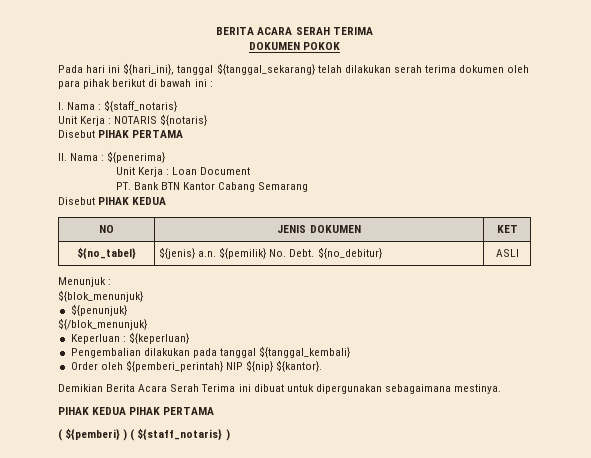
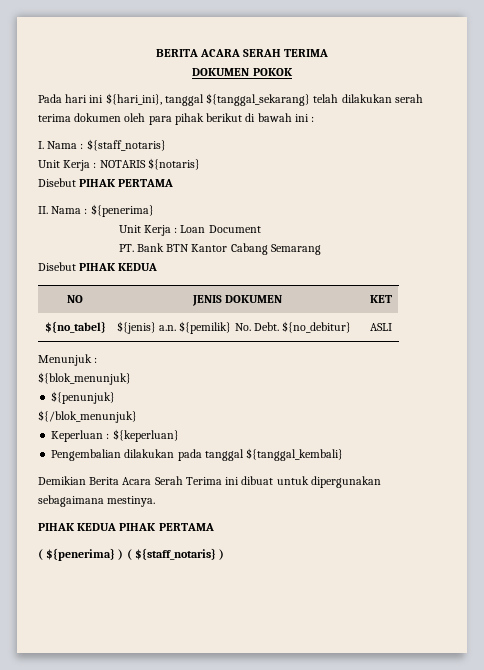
[70,360,323,372] // Order oleh ${pemberi_perintah} NIP ${nip} ${kantor}. -> (344, 454) none
[65,428,121,440] ${pemberi} -> [46,548,116,561] ${penerima}

